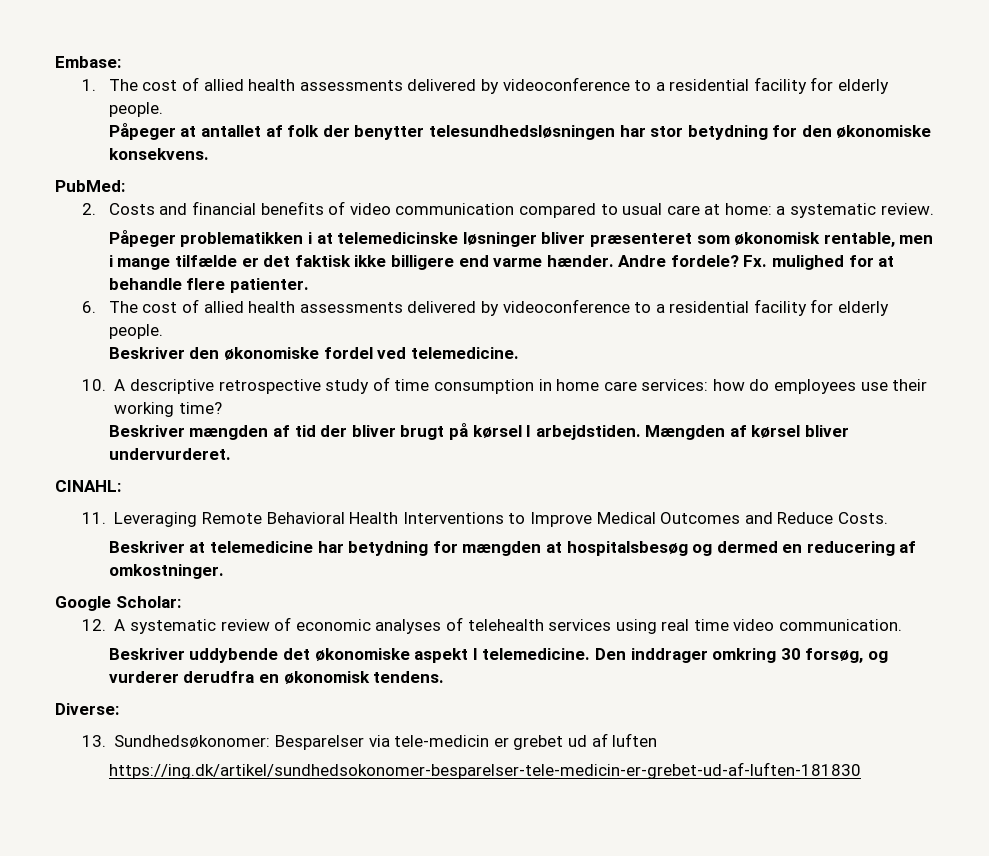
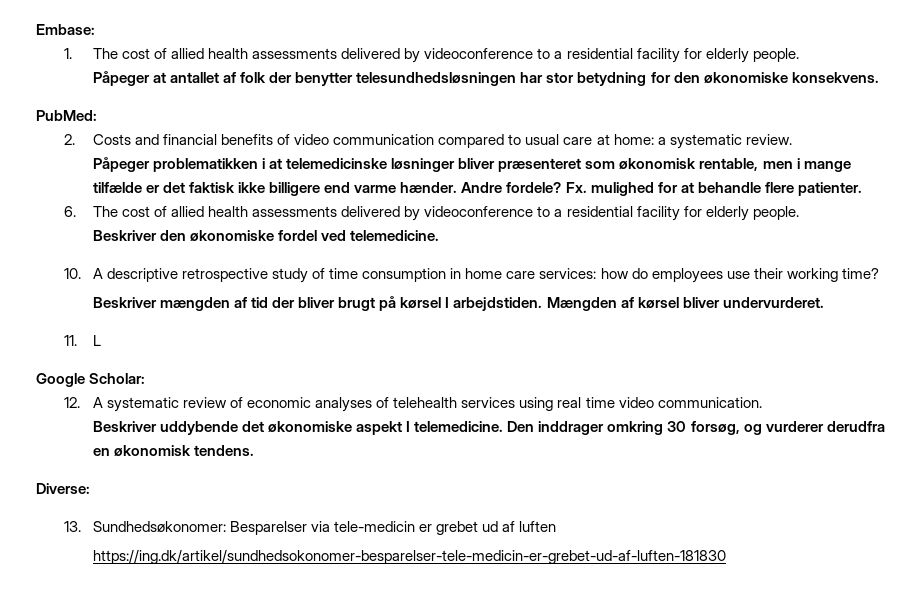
[55,480,121,492] // CINAHL: -> (824, 302) none
[114,512,888,527] [108,541,917,556] [108,564,224,579] Leveraging Remote Behavioral Health Interventions to Improve Medical Outcomes and Reduce Costs. // Beskriver at telemedicine har betydning for mængden at hospitalsbesøg og dermed en reducering af omkostninger. -> [92,335,101,346] L

